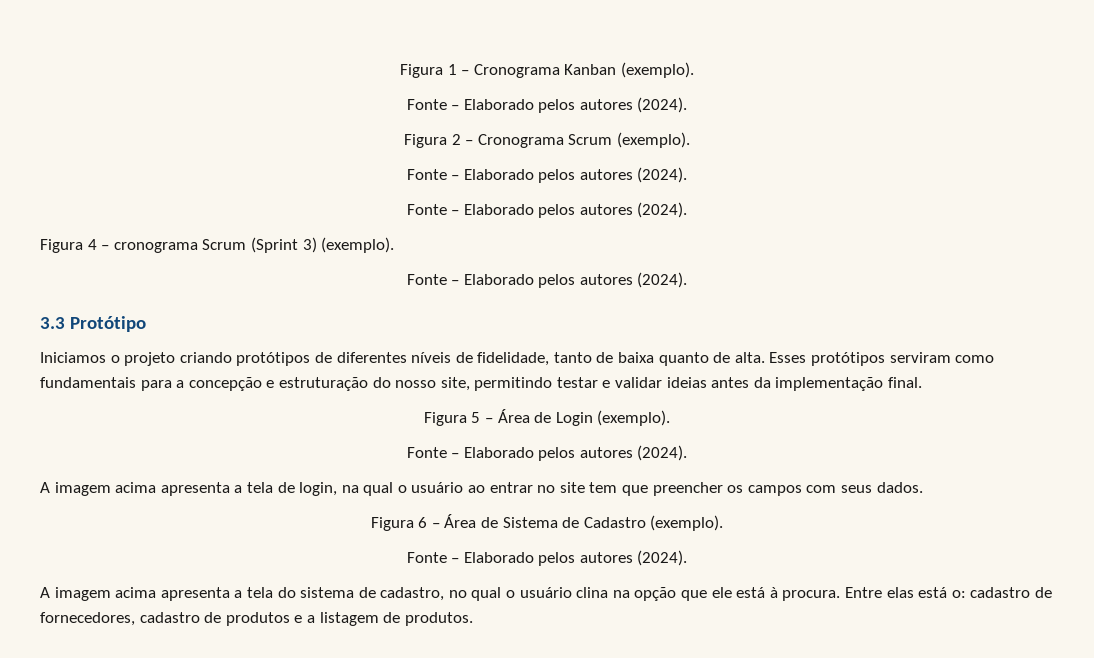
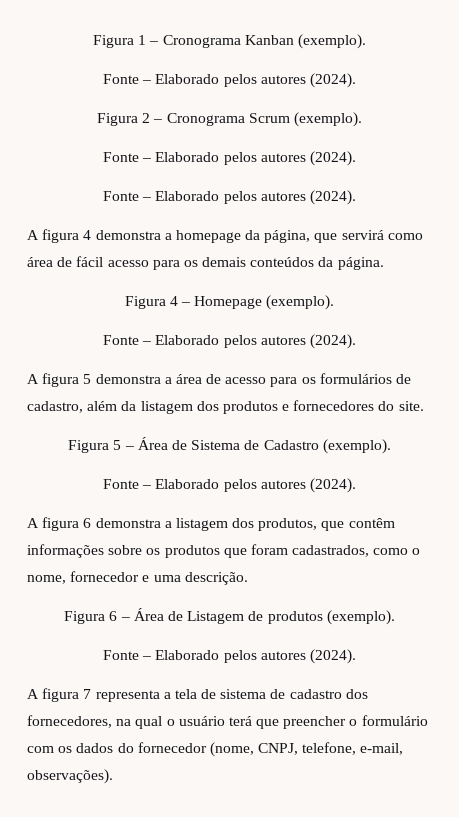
[40,237,395,253] [406,272,688,288] [40,316,146,332] [40,352,995,366] [40,377,923,391] [423,409,671,426] [406,445,688,461] [40,482,923,496] [370,517,428,531] Figura 4 – cronograma Scrum (Sprint 3) (exemplo). // Fonte – Elaborado pelos autores (2024). // 3.3 Protótipo // Iniciamos o projeto criando protótipos de diferentes níveis de fidelidade, tanto de baixa quanto de alta. Esses protótipos serviram como fundamentais para a concepção e estruturação do nosso site, permitindo testar e validar ideias antes da implementação final. // Figura 5 – Área de Login (exemplo). // Fonte – Elaborado pelos autores (2024). // A imagem acima apresenta a tela de login, na qual o usuário ao entrar no site tem que preencher os campos com seus dados. // Figura 6 -> [27,229,423,243] [27,256,384,270] [124,295,335,310] [103,334,356,349] [27,373,412,387] [27,400,424,414] [68,440,122,453] A figura 4 demonstra a homepage da página, que servirá como área de fácil acesso para os demais conteúdos da página. // Figura 4 – Homepage (exemplo). // Fonte – Elaborado pelos autores (2024). // A figura 5 demonstra a área de acesso para os formulários de cadastro, além da listagem dos produtos e fornecedores do site. // Figura 5
[54,587,296,601] imagem acima apresenta a tela do -> [42,517,395,531] [27,544,421,558] [27,571,248,585] [64,608,395,625] [103,649,356,664] [27,688,217,702] figura 6 demonstra a listagem dos produtos, que contêm informações sobre os produtos que foram cadastrados, como o nome, fornecedor e uma descrição. // Figura 6 – Área de Listagem de produtos (exemplo). // Fonte – Elaborado pelos autores (2024). // A figura 7 representa a tela de
[380,587,1052,601] [40,612,473,626] cadastro, no qual o usuário clina na opção que ele está à procura. Entre elas está o: cadastro de fornecedores, cadastro de produtos e a listagem de produtos. -> [289,689,368,699] [27,715,428,729] [27,742,404,757] [27,769,113,784] cadastro dos fornecedores, na qual o usuário terá que preencher o formulário com os dados do fornecedor (nome, CNPJ, telefone, e-mail, observações).

